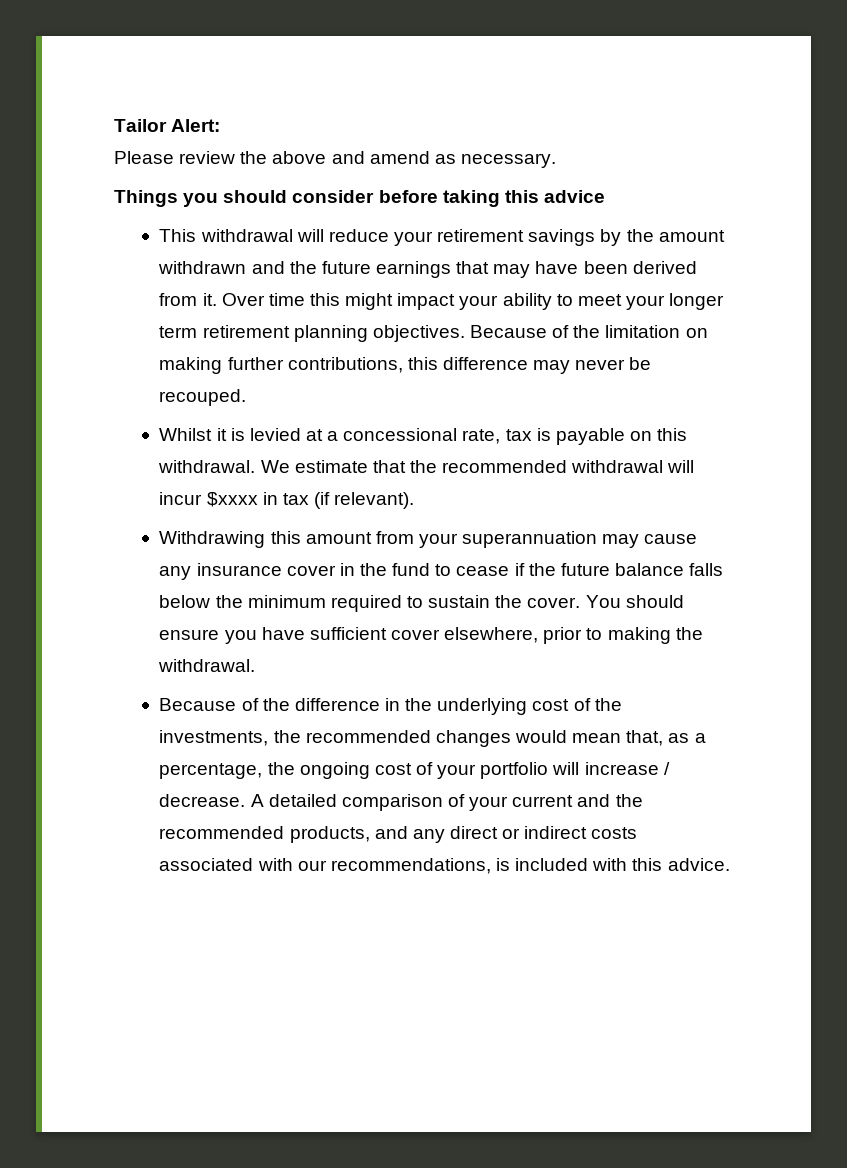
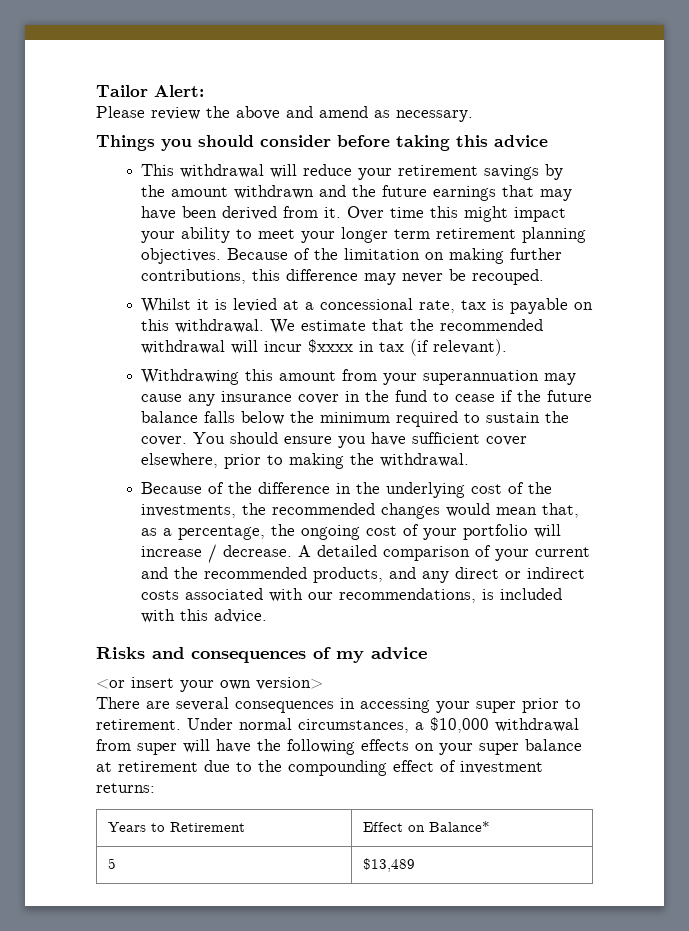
(730, 864) none -> [96,647,427,663] [96,677,323,692] [96,697,581,713] [96,717,579,733] [96,739,582,755] [96,760,543,776] [96,783,155,793] [107,822,245,832] [362,821,490,832] [107,858,116,869] [362,858,415,872] // Risks and consequences of my advice // <or insert your own version> // There are several consequences in accessing your super prior to retirement. Under normal circumstances, a $10,000 withdrawal from super will have the following effects on your super balance at retirement due to the compounding effect of investment returns: // Years to Retirement | Effect on Balance* // 5 | $13,489

